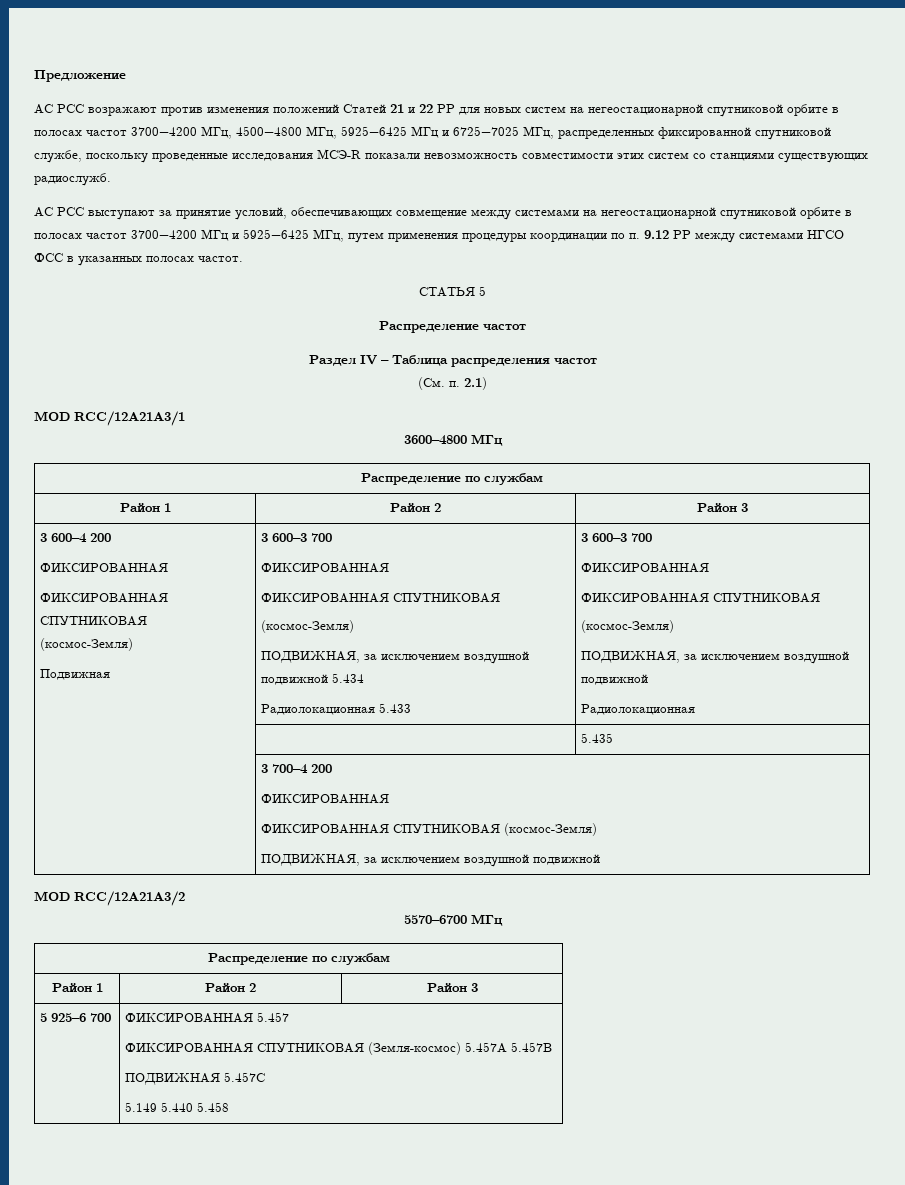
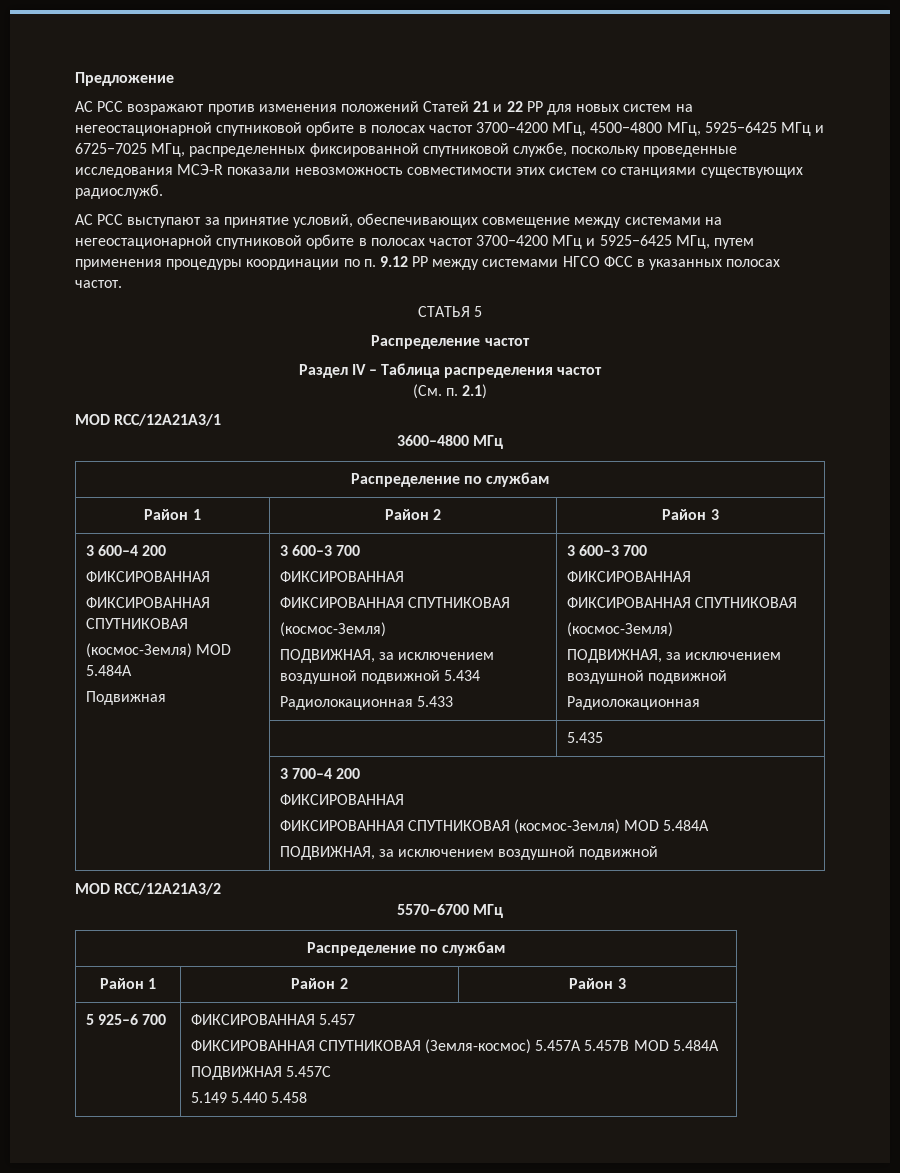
(134, 644) none -> [195,644,231,655] [85,665,132,676] MOD 5.484А
(598, 829) none -> [624,820,710,831] MOD 5.484А
(553, 1047) none -> [633,1040,719,1051] MOD 5.484А

